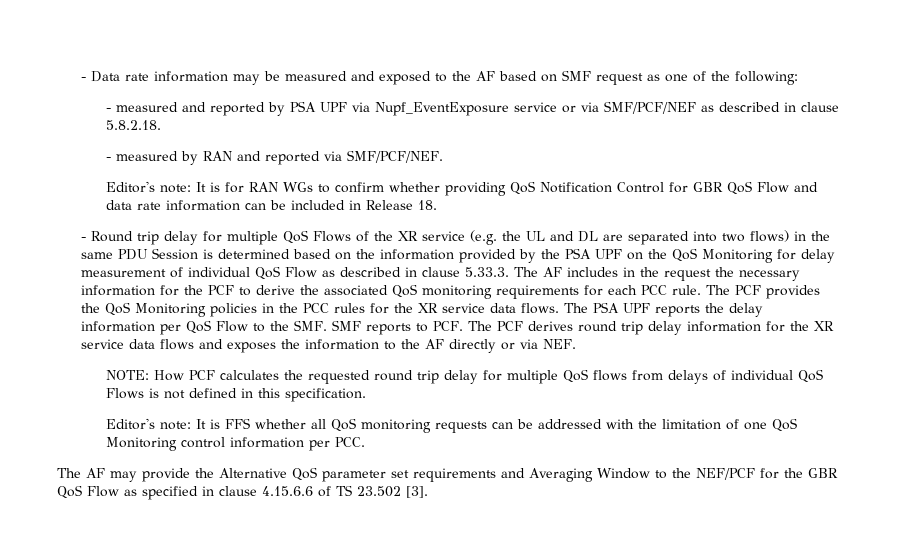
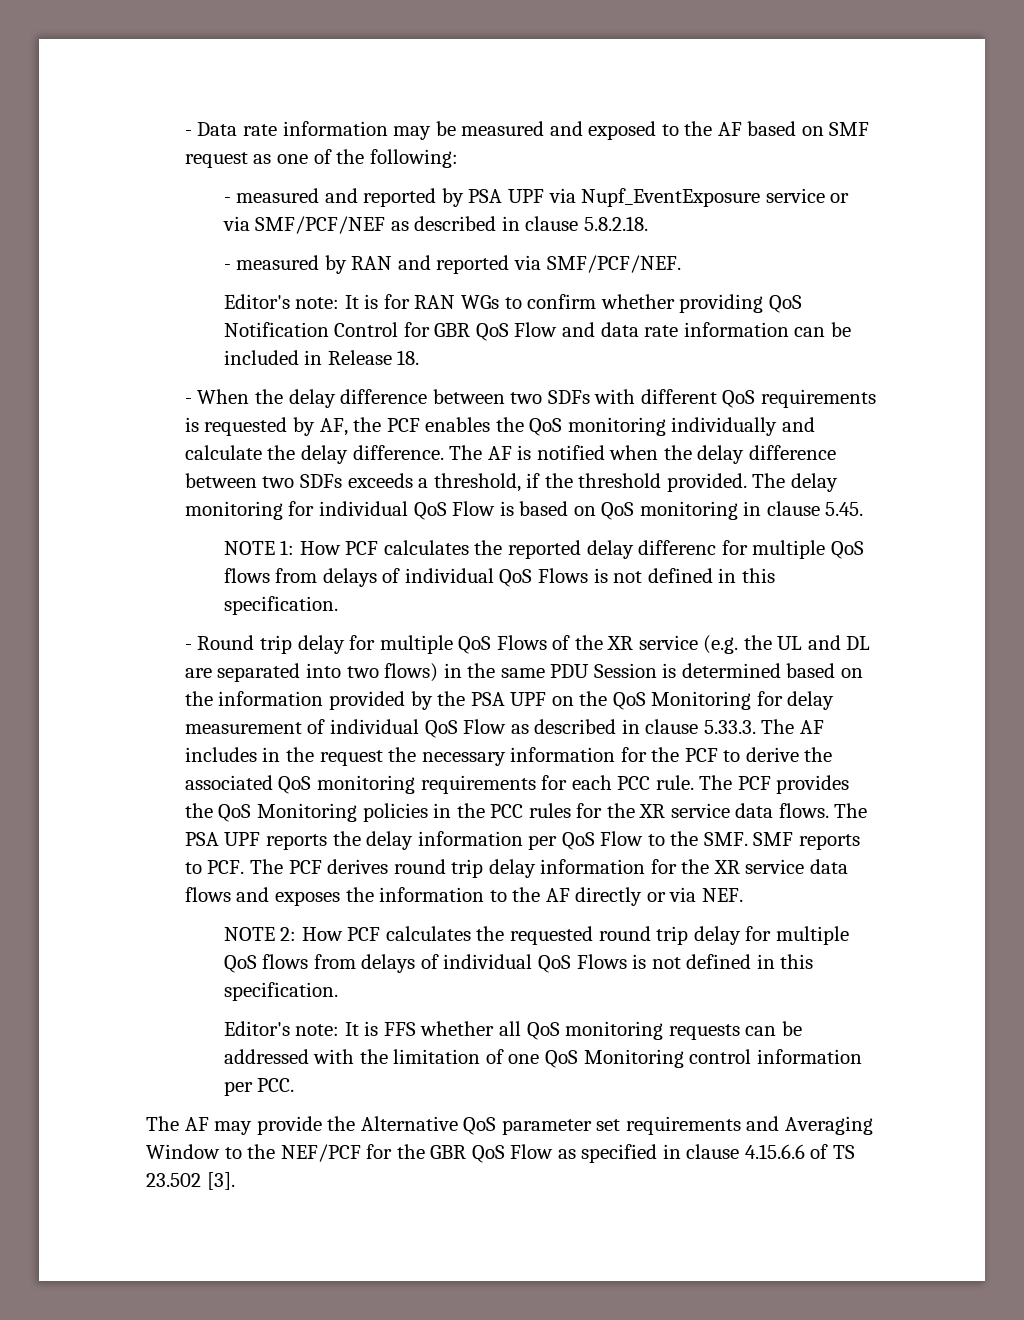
(437, 205) none -> [184,389,876,408] [184,417,815,436] [184,445,836,464] [184,473,838,492] [184,501,864,520] [223,540,864,559] [223,568,775,587] [223,596,338,615] // - When the delay difference between two SDFs with different QoS requirements is requested by AF, the PCF enables the QoS monitoring individually and calculate the delay difference. The AF is notified when the delay difference between two SDFs exceeds a threshold, if the threshold provided. The delay monitoring for individual QoS Flow is based on QoS monitoring in clause 5.45. // NOTE 1: How PCF calculates the reported delay differenc for multiple QoS flows from delays of individual QoS Flows is not defined in this specification.
[105,370,149,380] NOTE: -> [223,927,297,941] NOTE 2:

